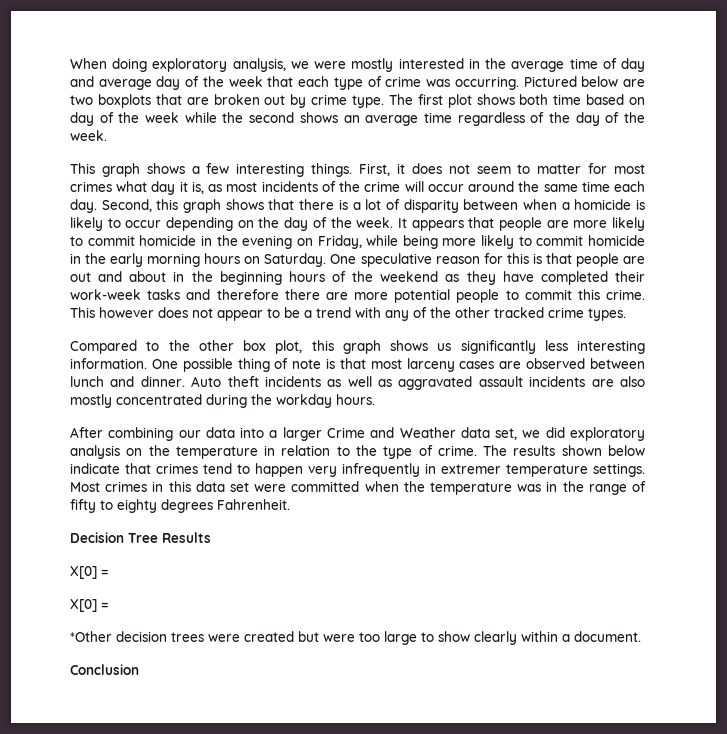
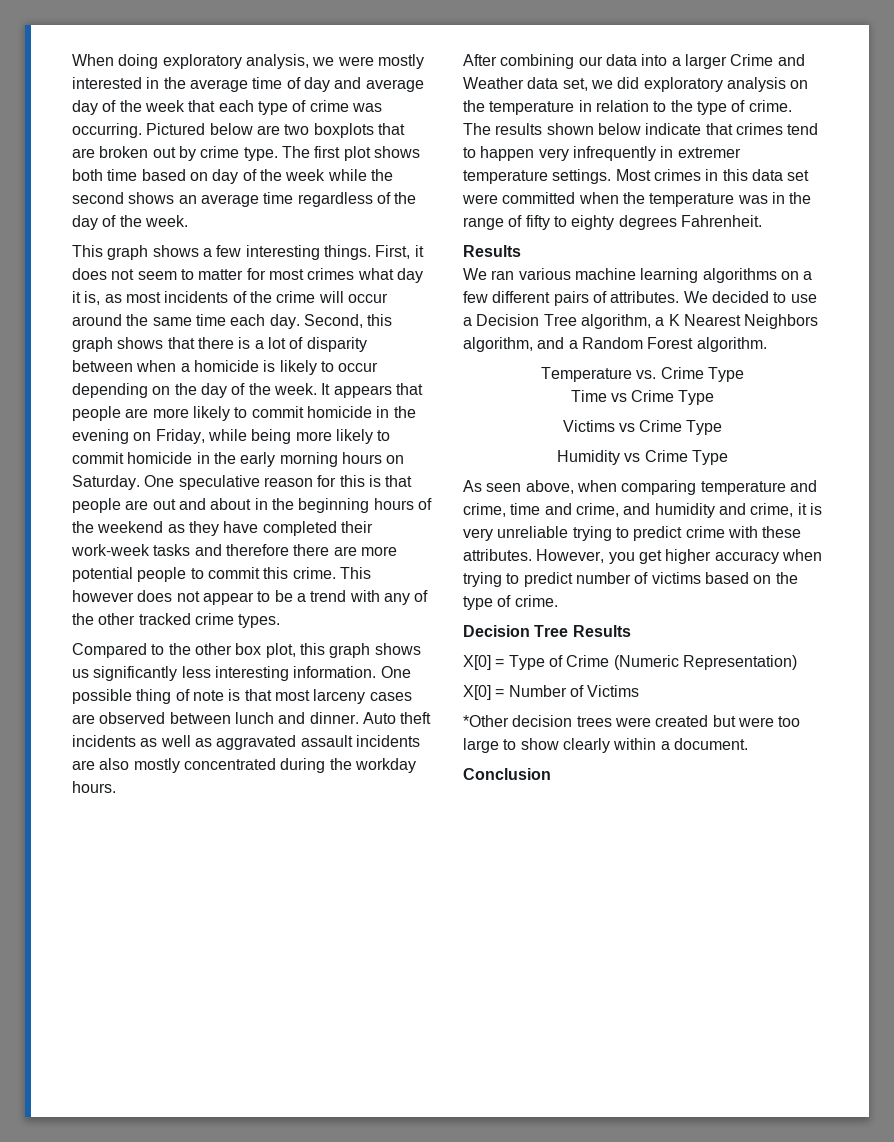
(290, 504) none -> [463,245,521,257] [463,268,813,283] [463,291,817,306] [463,314,819,329] [463,337,767,352] [541,367,744,382] [570,390,715,405] [562,420,723,435] [557,450,728,465] [463,480,817,495] [463,503,822,518] [463,526,802,541] [463,549,822,564] [463,572,798,587] [463,595,558,610] // Results // We ran various machine learning algorithms on a few different pairs of attributes. We decided to use a Decision Tree algorithm, a K Nearest Neighbors algorithm, and a Random Forest algorithm. // Temperature vs. Crime Type // Time vs Crime Type // Victims vs Crime Type // Humidity vs Crime Type // As seen above, when comparing temperature and crime, time and crime, and humidity and crime, it is very unreliable trying to predict crime with these attributes. However, you get higher accuracy when trying to predict number of victims based on the type of crime.
[70,599,109,612] // X[0] = -> [508,655,797,670] [463,685,640,700] Type of Crime (Numeric Representation) // X[0] = Number of Victims

